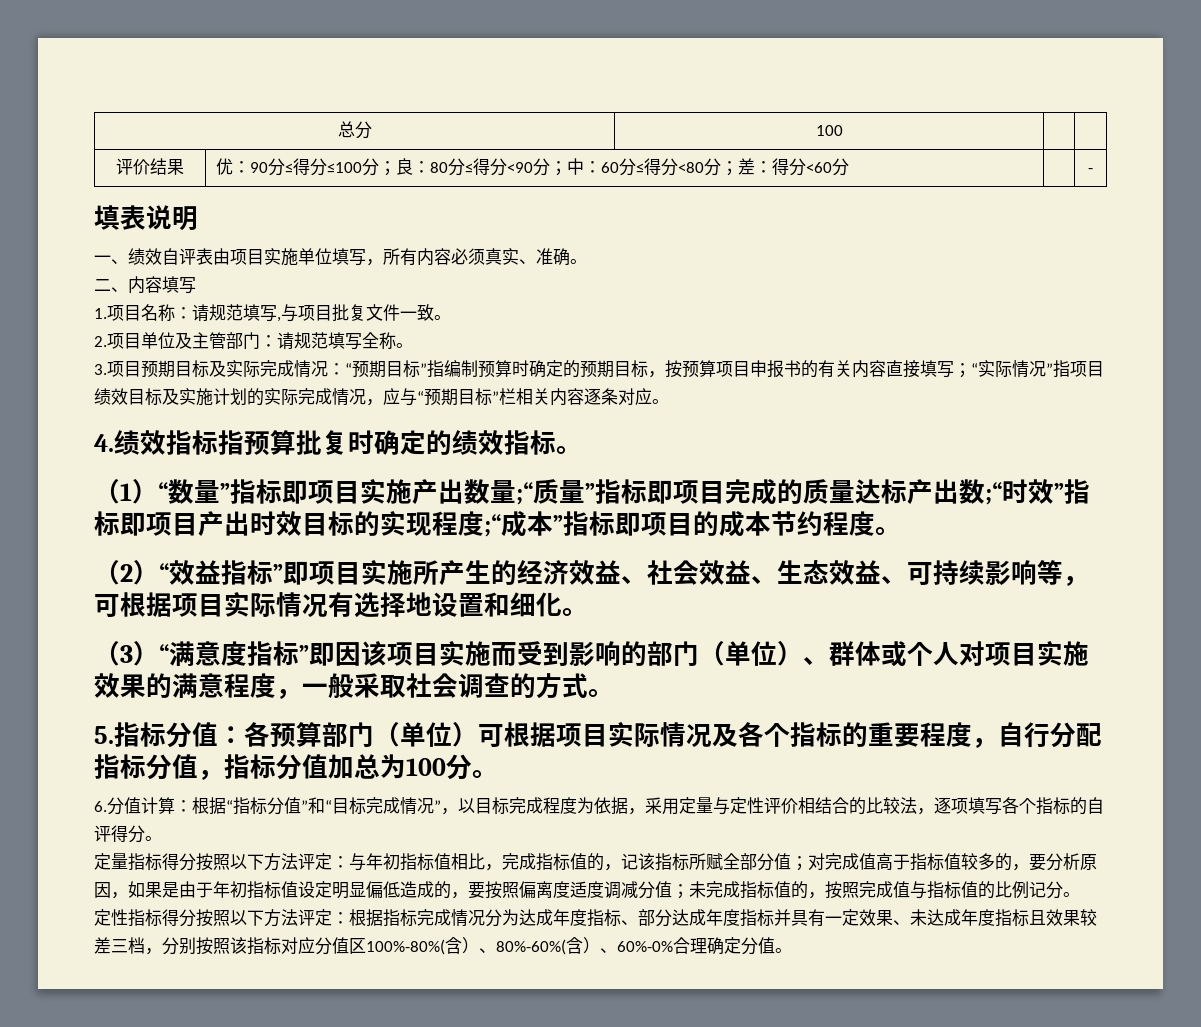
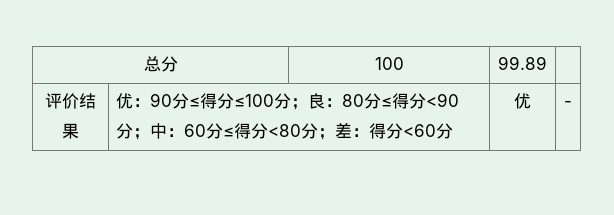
(843, 130) none -> [498,56,547,70] 99.89
(850, 167) none -> [514,93,531,109] 优
[94,205,198,231] [94,248,587,266] [94,276,196,294] [94,304,451,322] [94,332,413,350] [94,360,1104,378] [94,388,669,406] [94,430,582,456] [94,479,1090,505] [94,511,901,537] [94,560,1089,586] [94,592,588,618] [94,641,1089,667] [94,673,614,699] [94,722,1102,748] [94,754,498,780] [94,797,1104,815] [94,825,162,843] [94,853,1097,871] [94,881,1080,899] [94,909,1097,927] [94,937,792,955] // 填表说明 // 一、绩效自评表由项目实施单位填写，所有内容必须真实、准确。 // 二、内容填写 // 1.项目名称：请规范填写,与项目批复文件一致。 // 2.项目单位及主管部门：请规范填写全称。 // 3.项目预期目标及实际完成情况：“预期目标”指编制预算时确定的预期目标，按预算项目申报书的有关内容直接填写；“实际情况”指项目绩效目标及实施计划的实际完成情况，应与“预期目标”栏相关内容逐条对应。 // 4.绩效指标指预算批复时确定的绩效指标。 // （1）“数量”指标即项目实施产出数量;“质量”指标即项目完成的质量达标产出数;“时效”指标即项目产出时效目标的实现程度;“成本”指标即项目的成本节约程度。 // （2）“效益指标”即项目实施所产生的经济效益、社会效益、生态效益、可持续影响等，可根据项目实际情况有选择地设置和细化。 // （3）“满意度指标”即因该项目实施而受到影响的部门（单位）、群体或个人对项目实施效果的满意程度，一般采取社会调查的方式。 // 5.指标分值：各预算部门（单位）可根据项目实际情况及各个指标的重要程度，自行分配指标分值，指标分值加总为100分。 // 6.分值计算：根据“指标分值”和“目标完成情况”，以目标完成程度为依据，采用定量与定性评价相结合的比较法，逐项填写各个指标的自评得分。 // 定量指标得分按照以下方法评定：与年初指标值相比，完成指标值的，记该指标所赋全部分值；对完成值高于指标值较多的，要分析原因，如果是由于年初指标值设定明显偏低造成的，要按照偏离度适度调减分值；未完成指标值的，按照完成值与指标值的比例记分。 // 定性指标得分按照以下方法评定：根据指标完成情况分为达成年度指标、部分达成年度指标并具有一定效果、未达成年度指标且效果较差三档，分别按照该指标对应分值区100%-80%(含）、80%-60%(含）、60%-0%合理确定分值。 -> (572, 104) none

